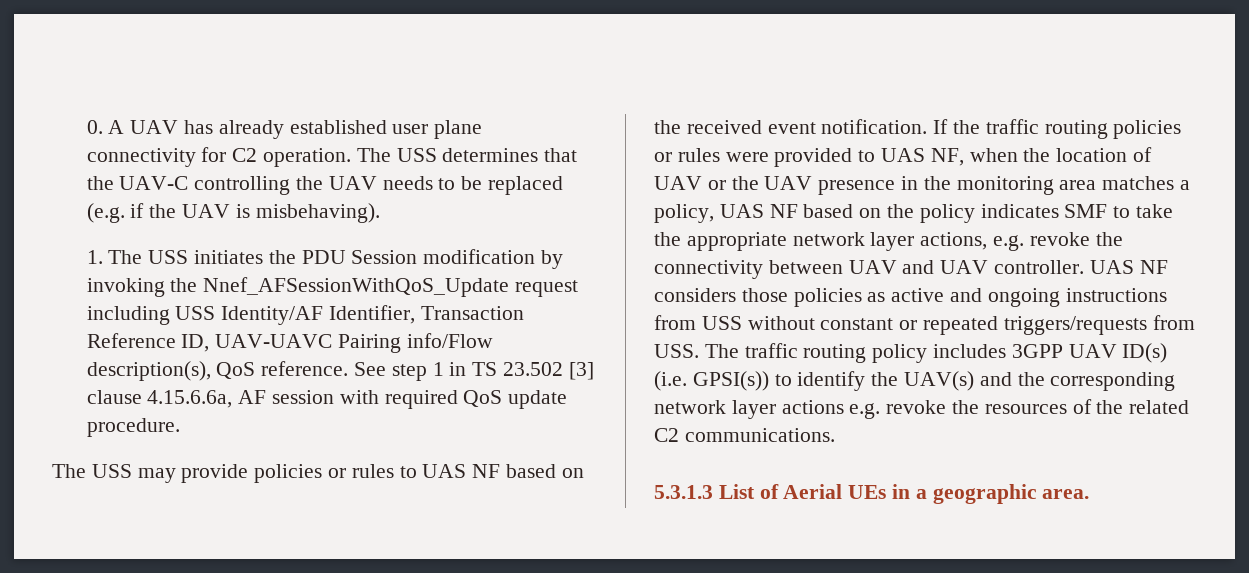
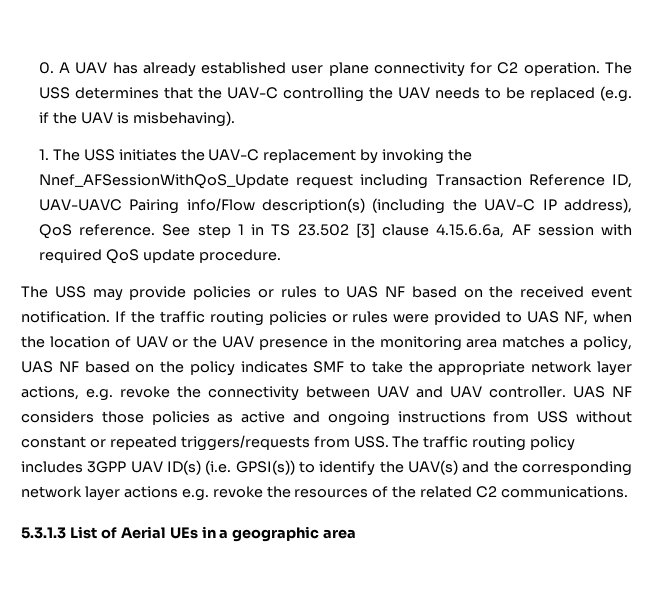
[301,249,536,264] PDU Session modification -> [208,149,357,163] UAV-C replacement
[175,305,415,325] USS Identity/AF Identifier, -> (429, 181) none
[86,361,211,381] description(s), -> [262,198,632,214] description(s) (including the UAV-C IP address),
[1042,489,1090,499] area. -> [323,529,357,539] area

